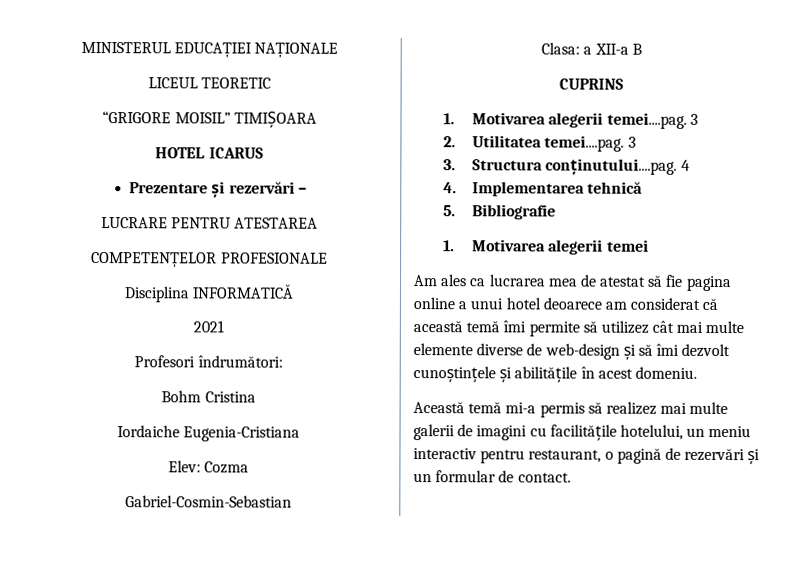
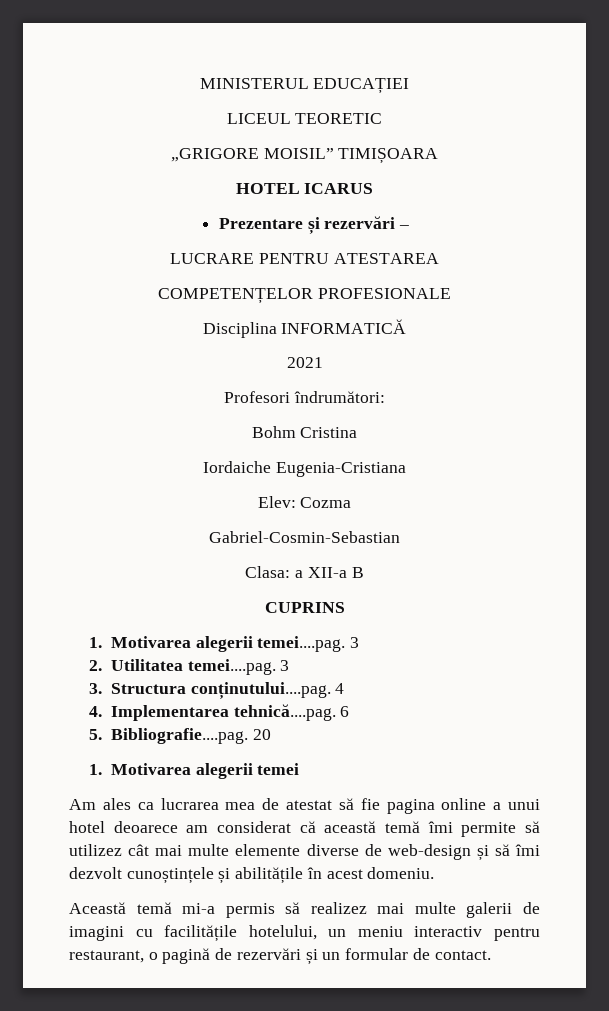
[254,42,339,58] NAȚIONALE -> (410, 86) none
[102,111,172,124] “GRIGORE -> [170,148,259,162] „GRIGORE
[587,181,644,194] tehnică -> [233,704,350,721] tehnică....pag. 6
[472,204,557,220] Bibliografie -> [110,728,271,744] Bibliografie....pag. 20

